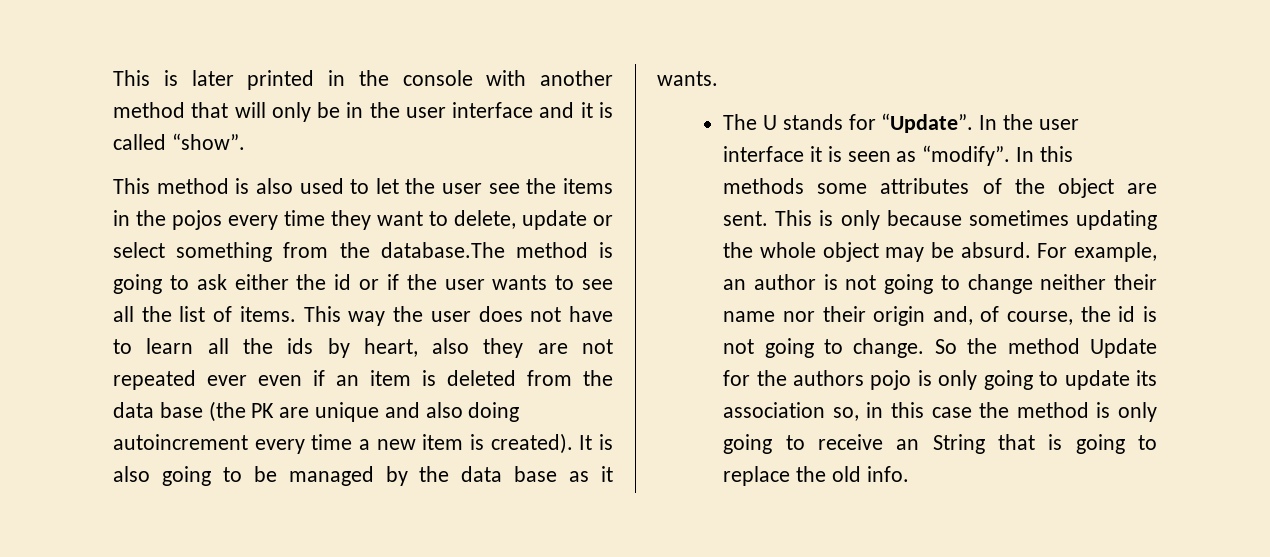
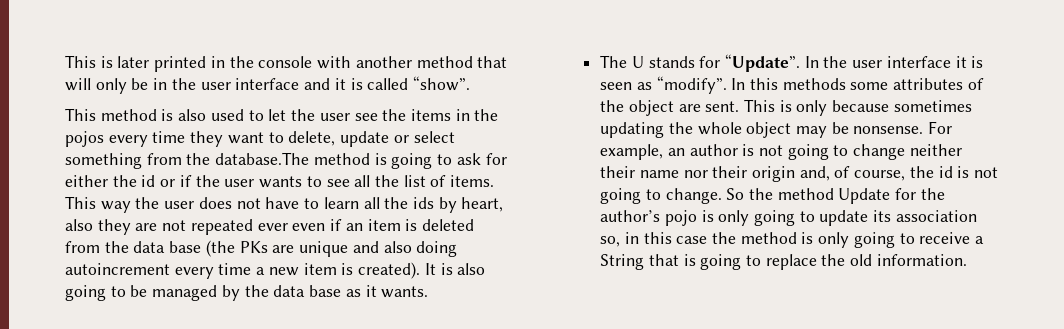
(227, 282) none -> [485,153,507,165] for
[251,403,275,418] PK -> [239,241,268,253] PKs
[960,242,1031,258] absurd. -> [853,126,924,134] nonsense.
[793,370,865,386] authors -> [600,210,661,222] author’s
[896,439,920,450] an -> [975,236,985,244] a
[866,466,909,482] info. -> [876,254,967,266] information.

